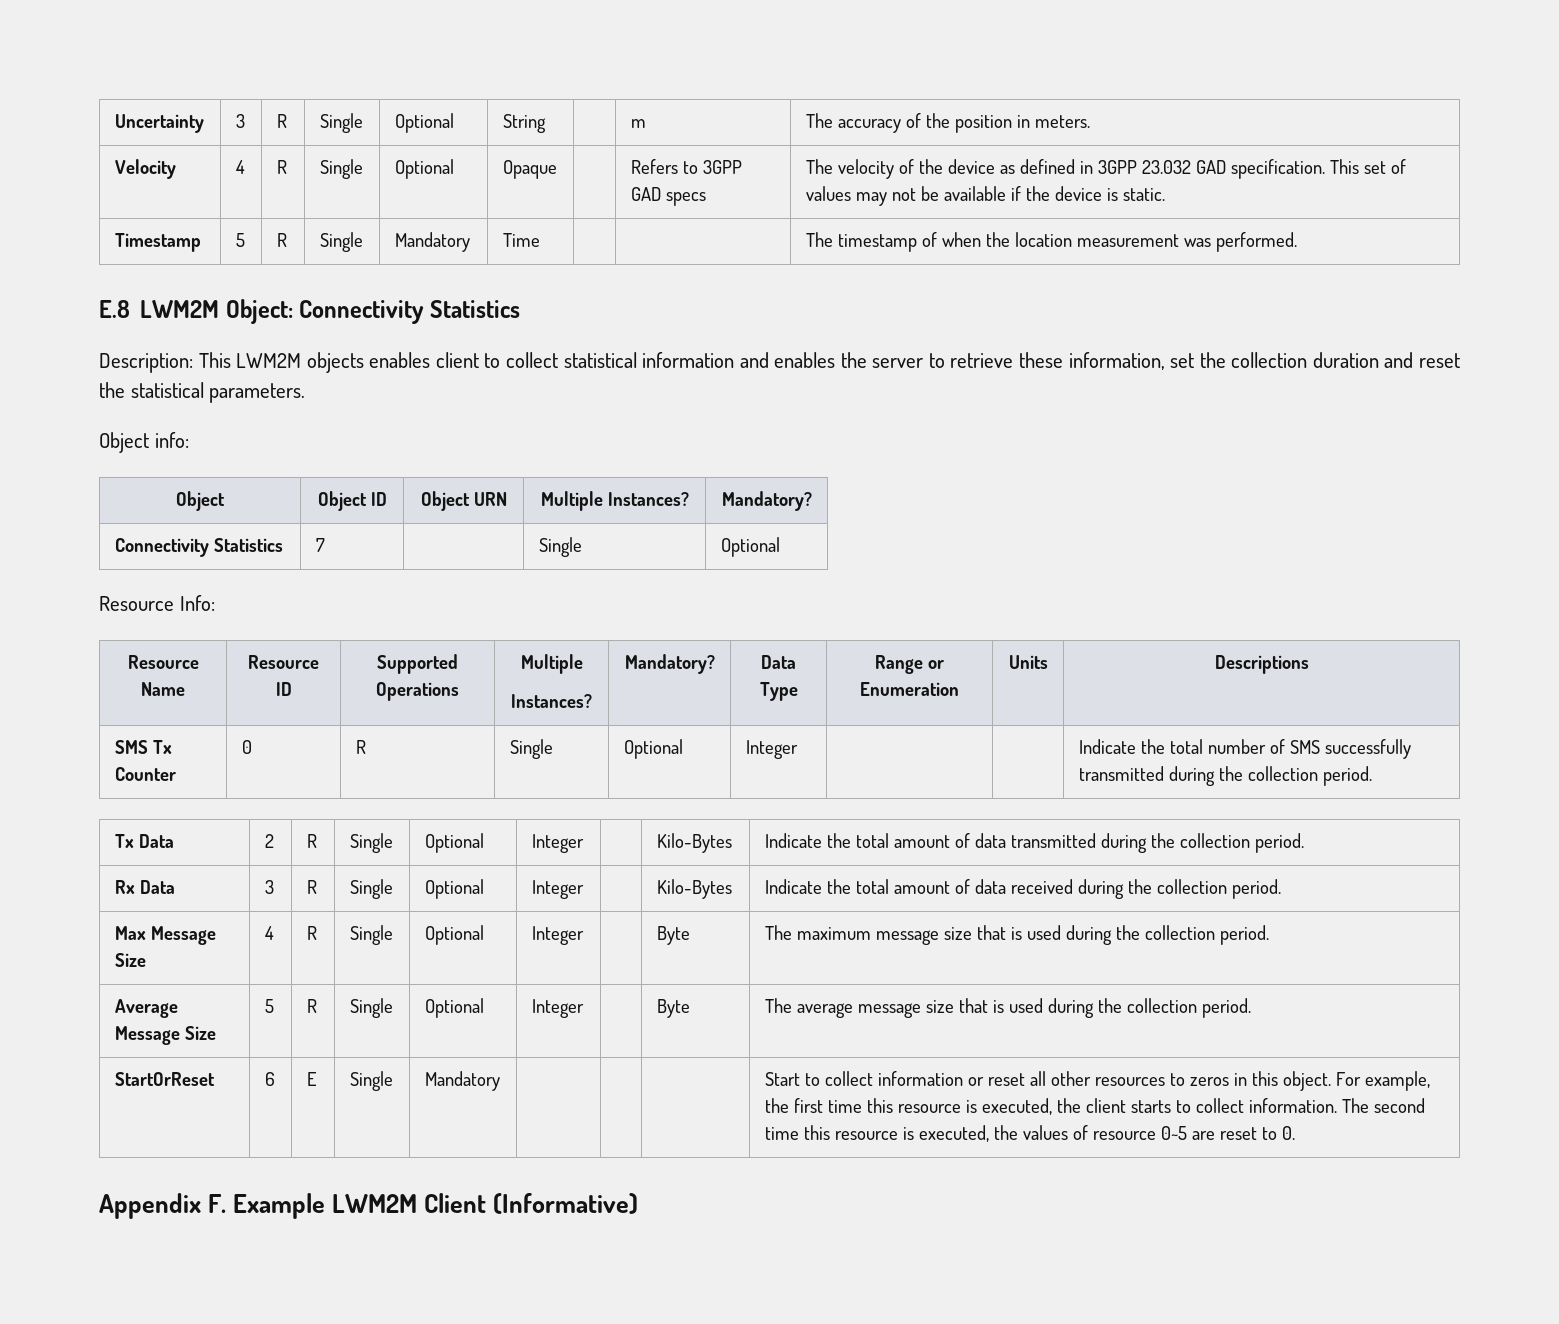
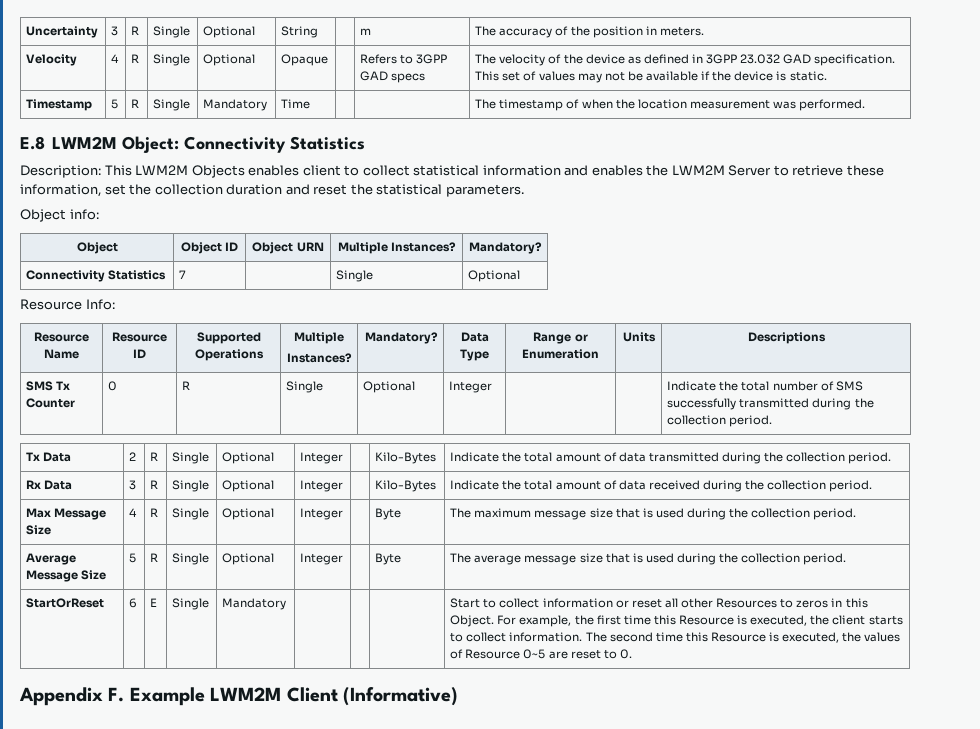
[306,352,364,373] objects -> [191,165,245,178] Objects
[872,358,924,368] server -> [671,165,772,176] LWM2M Server
[1094,1077,1165,1086] resources -> [716,598,778,608] Resources
[1282,1071,1331,1091] object. -> [450,615,495,627] Object.
[897,1104,961,1113] resource -> [678,615,734,625] Resource
[834,1131,898,1140] resource -> [710,632,766,642] Resource
[1092,1131,1156,1140] resource -> [465,649,521,659] Resource

